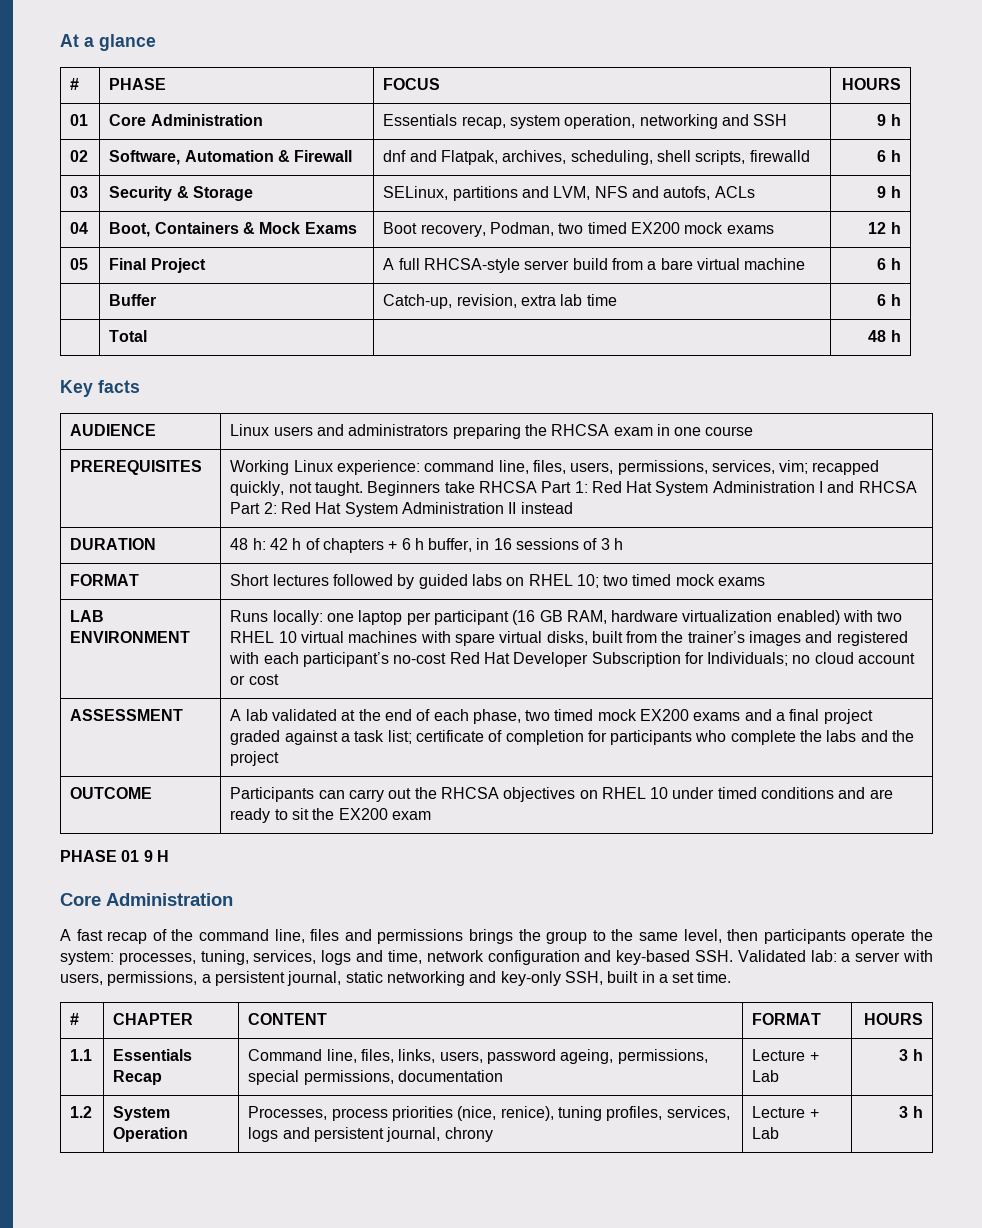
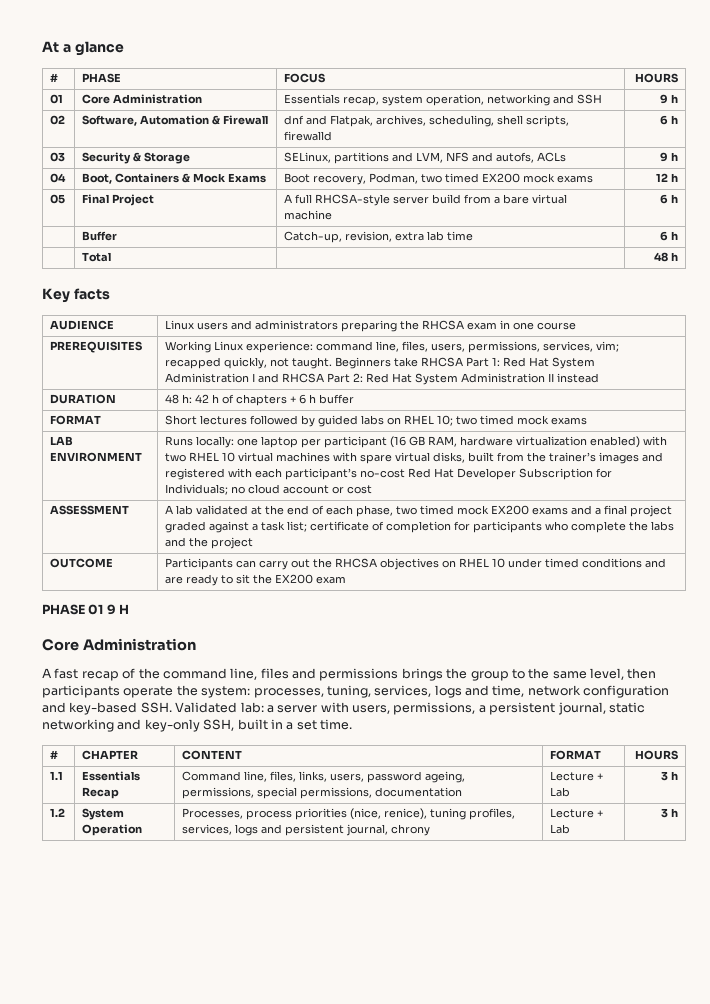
[428,538,624,552] buffer, in 16 sessions of 3 h -> [319,394,355,404] buffer

